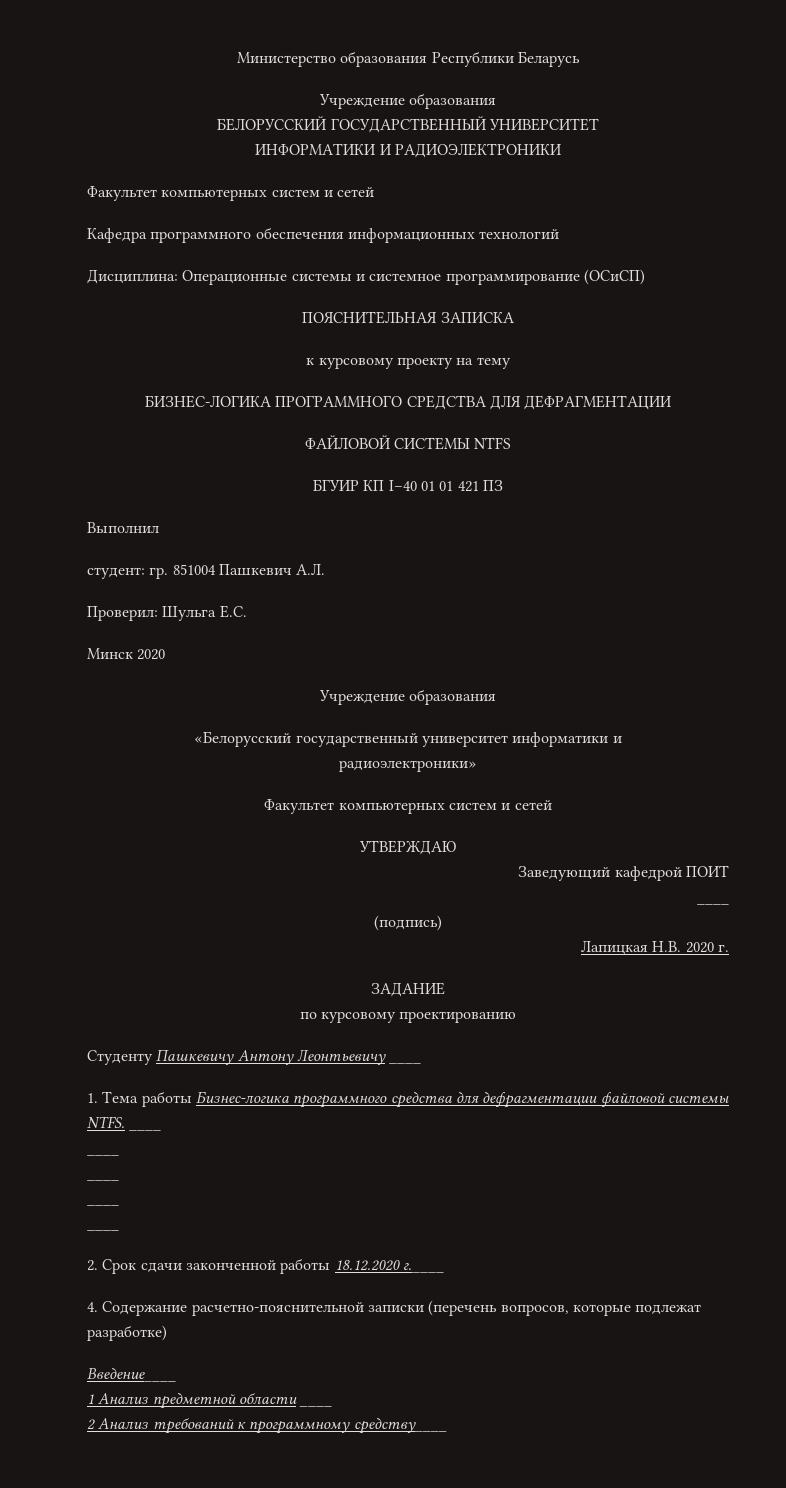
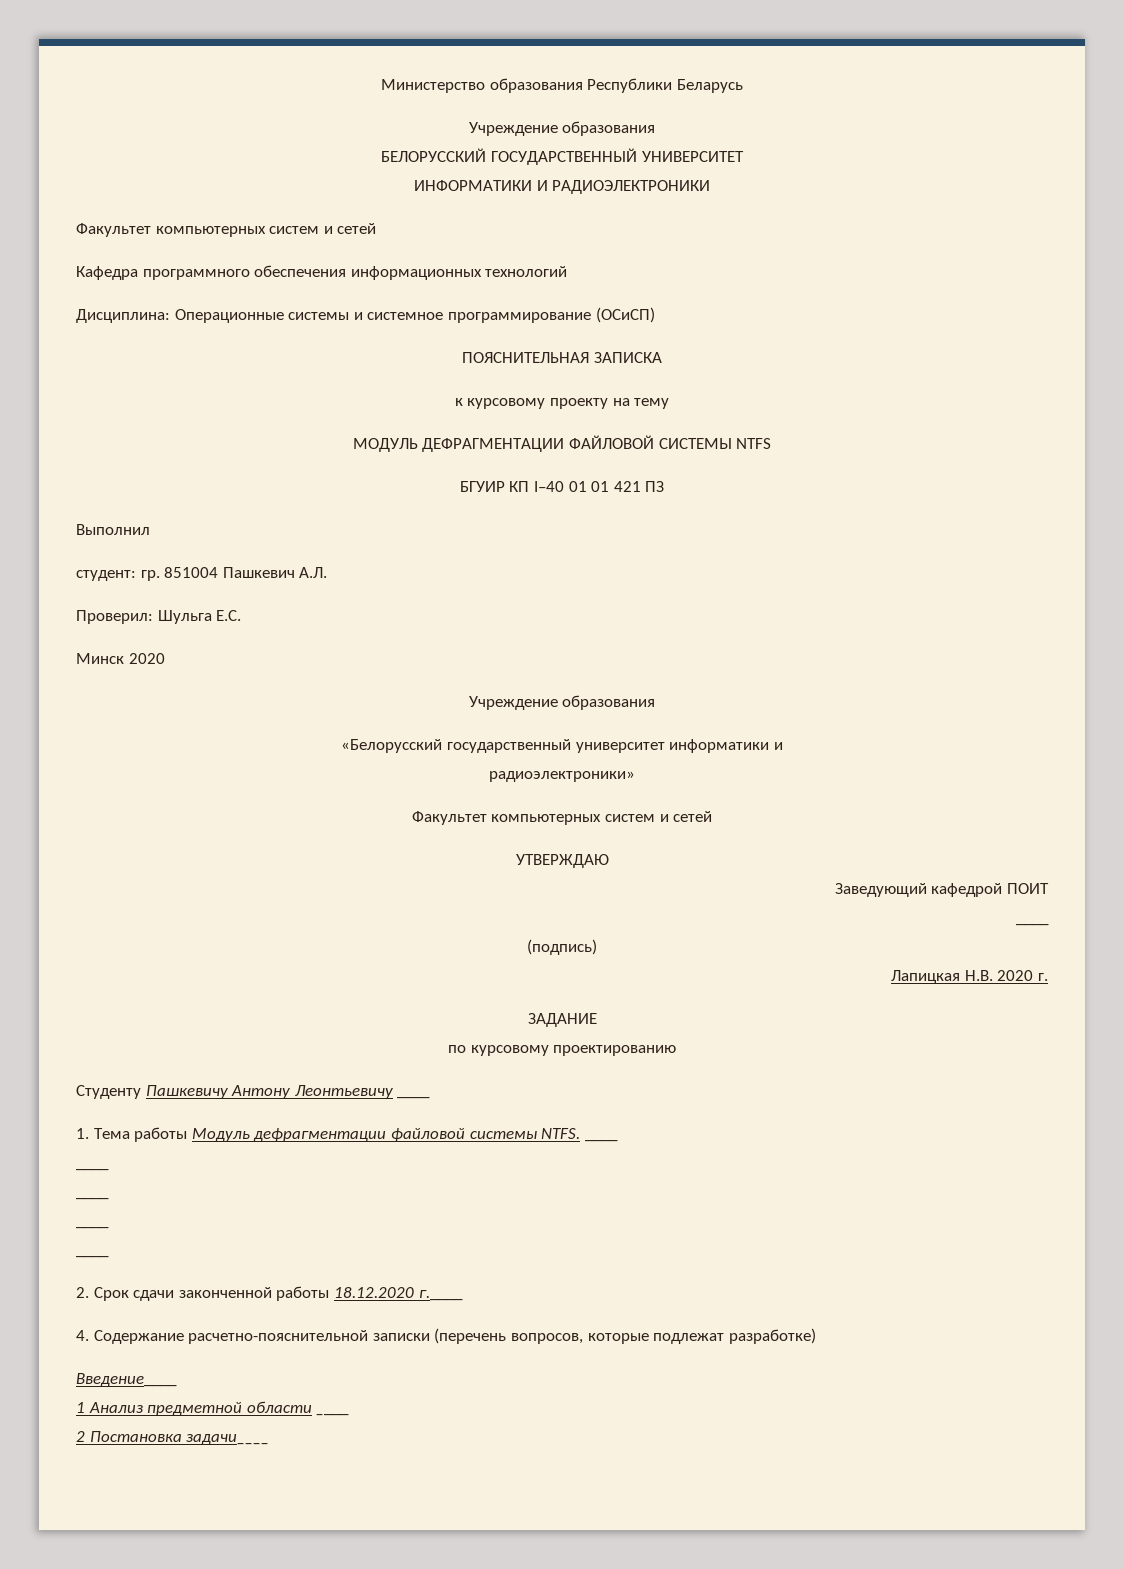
[144,395,521,410] БИЗНЕС-ЛОГИКА ПРОГРАММНОГО СРЕДСТВА ДЛЯ -> [352,438,418,452] МОДУЛЬ
(673, 402) // -> (565, 445) none
[195,1091,479,1108] Бизнес-логика программного средства для -> [191,1128,250,1142] Модуль
[98,1417,447,1434] Анализ требований к программному средству____ -> [89,1431,270,1445] Постановка задачи____

